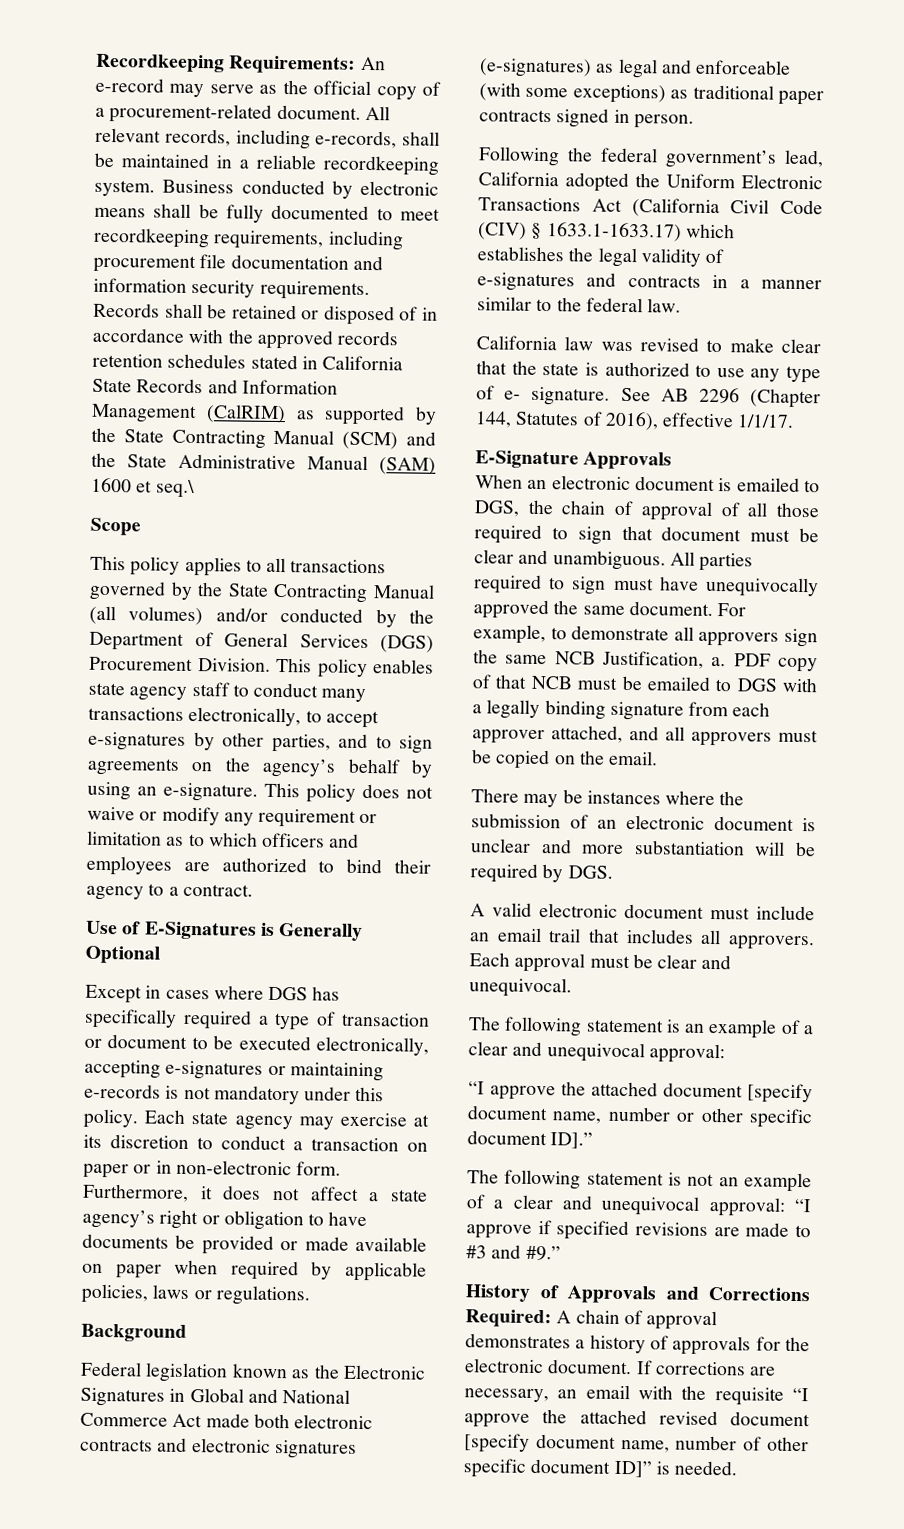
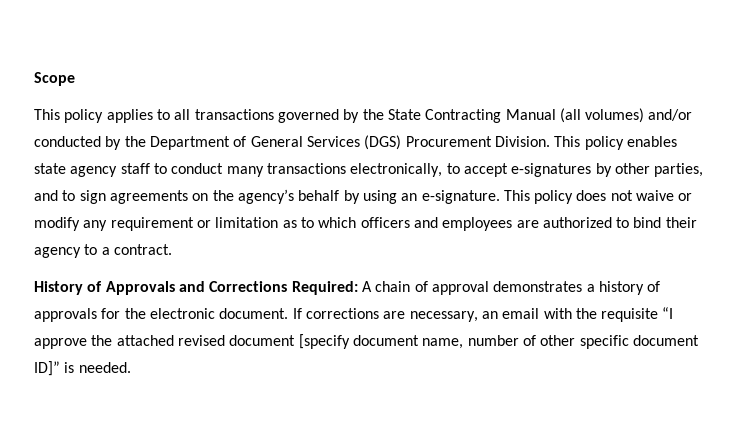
[95,53,386,74] [95,77,441,101] [95,103,390,124] [95,127,440,150] [94,152,439,176] [94,179,439,199] [94,203,440,223] [93,227,404,251] [93,254,383,274] [93,277,370,301] [93,302,438,326] [92,327,399,350] [92,353,404,371] [92,378,338,395] [91,403,437,426] [91,427,437,450] [91,452,436,475] [91,477,195,499] Recordkeeping Requirements: An e-record may serve as the official copy of a procurement-related document. All relevant records, including e-records, shall be maintained in a reliable recordkeeping system. Business conducted by electronic means shall be fully documented to meet recordkeeping requirements, including procurement file documentation and information security requirements. Records shall be retained or disposed of in accordance with the approved records retention schedules stated in California State Records and Information Management (CalRIM) as supported by the State Contracting Manual (SCM) and the State Administrative Manual (SAM) 1600 et seq.\ // -> (34, 79) none
[86,920,364,941] [85,945,160,964] [85,984,341,1004] [84,1008,431,1031] [84,1034,429,1056] [84,1059,384,1082] [84,1083,385,1105] [83,1108,429,1131] [83,1134,428,1152] [83,1159,342,1179] [82,1183,428,1202] [82,1209,368,1231] [82,1233,427,1255] [82,1259,427,1282] [81,1283,310,1306] [81,1323,187,1342] [80,1361,426,1383] [80,1387,351,1407] [80,1412,374,1430] [80,1437,357,1459] [479,58,792,79] [479,82,824,106] [479,108,694,129] [478,146,824,169] [478,171,823,192] [478,197,823,218] [478,222,735,242] [477,246,725,268] [477,272,822,292] [477,296,682,313] [476,335,821,354] [476,360,821,384] [476,385,821,409] [475,411,795,431] [475,450,673,470] [475,474,820,493] [474,499,820,521] [474,524,819,545] [474,549,754,572] [473,574,819,598] [473,599,747,620] [473,624,818,648] [473,649,818,673] [472,674,818,693] [472,699,771,721] [472,725,818,747] [472,749,659,770] [471,788,745,808] [471,813,816,832] [470,838,816,857] [470,863,613,883] [470,902,815,921] [469,927,815,951] [469,952,732,973] [469,977,572,998] [468,1016,814,1039] [468,1041,725,1064] [468,1081,813,1104] [467,1105,813,1129] [467,1130,594,1149] [467,1169,812,1193] [466,1194,812,1217] [466,1220,811,1241] [466,1244,561,1261] // Use of E-Signatures is Generally Optional // Except in cases where DGS has specifically required a type of transaction or document to be executed electronically, accepting e-signatures or maintaining e-records is not mandatory under this policy. Each state agency may exercise at its discretion to conduct a transaction on paper or in non-electronic form. Furthermore, it does not affect a state agency’s right or obligation to have documents be provided or made available on paper when required by applicable policies, laws or regulations. // Background // Federal legislation known as the Electronic Signatures in Global and National Commerce Act made both electronic contracts and electronic signatures (e-signatures) as legal and enforceable (with some exceptions) as traditional paper contracts signed in person. // Following the federal government’s lead, California adopted the Uniform Electronic Transactions Act (California Civil Code (CIV) § 1633.1-1633.17) which establishes the legal validity of e-signatures and contracts in a manner similar to the federal law. // California law was revised to make clear that the state is authorized to use any type of e- signature. See AB 2296 (Chapter 144, Statutes of 2016), effective 1/1/17. // E-Signature Approvals // When an electronic document is emailed to DGS, the chain of approval of all those required to sign that document must be clear and unambiguous. All parties required to sign must have unequivocally approved the same document. For example, to demonstrate all approvers sign the same NCB Justification, a. PDF copy of that NCB must be emailed to DGS with a legally binding signature from each approver attached, and all approvers must be copied on the email. // There may be instances where the submission of an electronic document is unclear and more substantiation will be required by DGS. // A valid electronic document must include an email trail that includes all approvers. Each approval must be clear and unequivocal. // The following statement is an example of a clear and unequivocal approval: // “I approve the attached document [specify document name, number or other specific document ID].” // The following statement is not an example of a clear and unequivocal approval: “I approve if specified revisions are made to #3 and #9.” -> (172, 249) none

